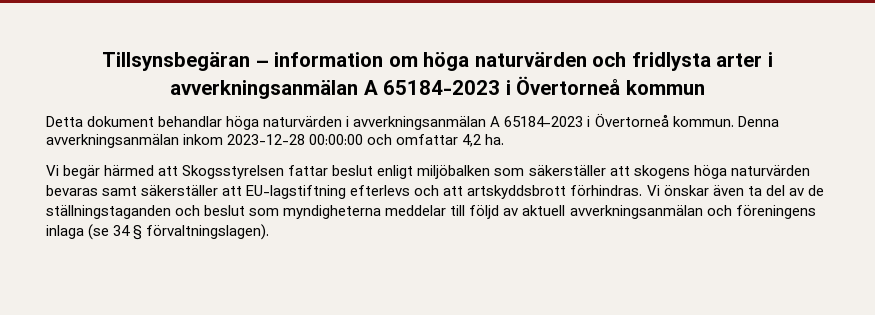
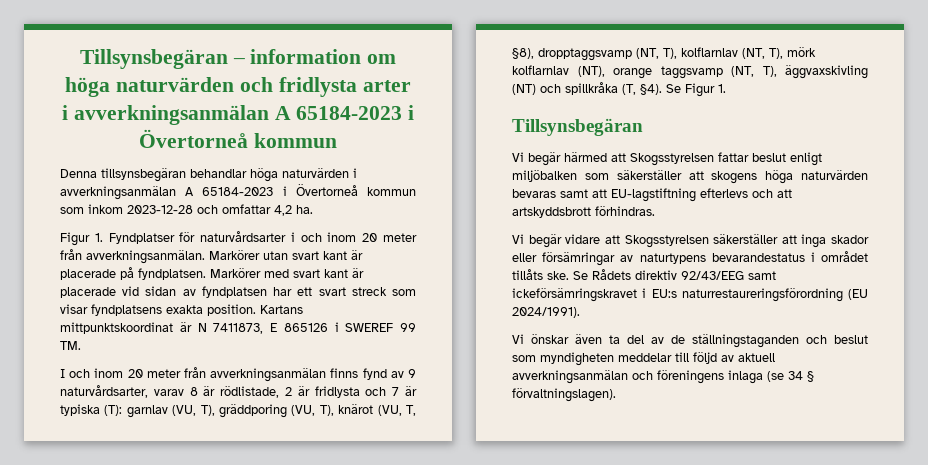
[46,116,155,127] Detta dokument -> [60,168,186,182] Denna tillsynsbegäran
[672,116,779,127] [46,134,179,148] kommun. Denna avverkningsanmälan -> [366,187,416,196] [60,207,84,214] kommun som
[309,134,364,145] 00:00:00 -> (193, 209) none
(505, 139) none -> [60,231,417,246] [60,249,363,264] [60,267,364,280] [60,286,417,298] [60,304,303,316] [60,322,416,334] [60,341,81,350] [60,367,416,382] [60,385,418,398] [60,404,416,418] [512,47,816,61] [512,65,868,79] [512,82,726,97] [512,118,643,136] // Figur 1. Fyndplatser för naturvårdsarter i och inom 20 meter från avverkningsanmälan. Markörer utan svart kant är placerade på fyndplatsen. Markörer med svart kant är placerade vid sidan av fyndplatsen har ett svart streck som visar fyndplatsens exakta position. Kartans mittpunktskoordinat är N 7411873, E 865126 i SWEREF 99 TM. // I och inom 20 meter från avverkningsanmälan finns fynd av 9 naturvårdsarter, varav 8 är rödlistade, 2 är fridlysta och 7 är typiska (T): garnlav (VU, T), gräddporing (VU, T), knärot (VU, T, §8), dropptaggsvamp (NT, T), kolflarnlav (NT, T), mörk kolflarnlav (NT), orange taggsvamp (NT, T), äggvaxskivling (NT) och spillkråka (T, §4). Se Figur 1. // Tillsynsbegäran
[141,185,219,196] säkerställer -> (588, 193) none
(643, 190) none -> [512,234,869,248] [512,251,868,266] [512,269,776,280] [512,288,868,302] [512,307,580,318] // Vi begär vidare att Skogsstyrelsen säkerställer att inga skador eller försämringar av naturtypens bevarandestatus i området tillåts ske. Se Rådets direktiv 92/43/EEG samt ickeförsämringskravet i EU:s naturrestaureringsförordning (EU 2024/1991). //
[283,205,382,219] myndigheterna -> [540,352,614,366] myndigheten

